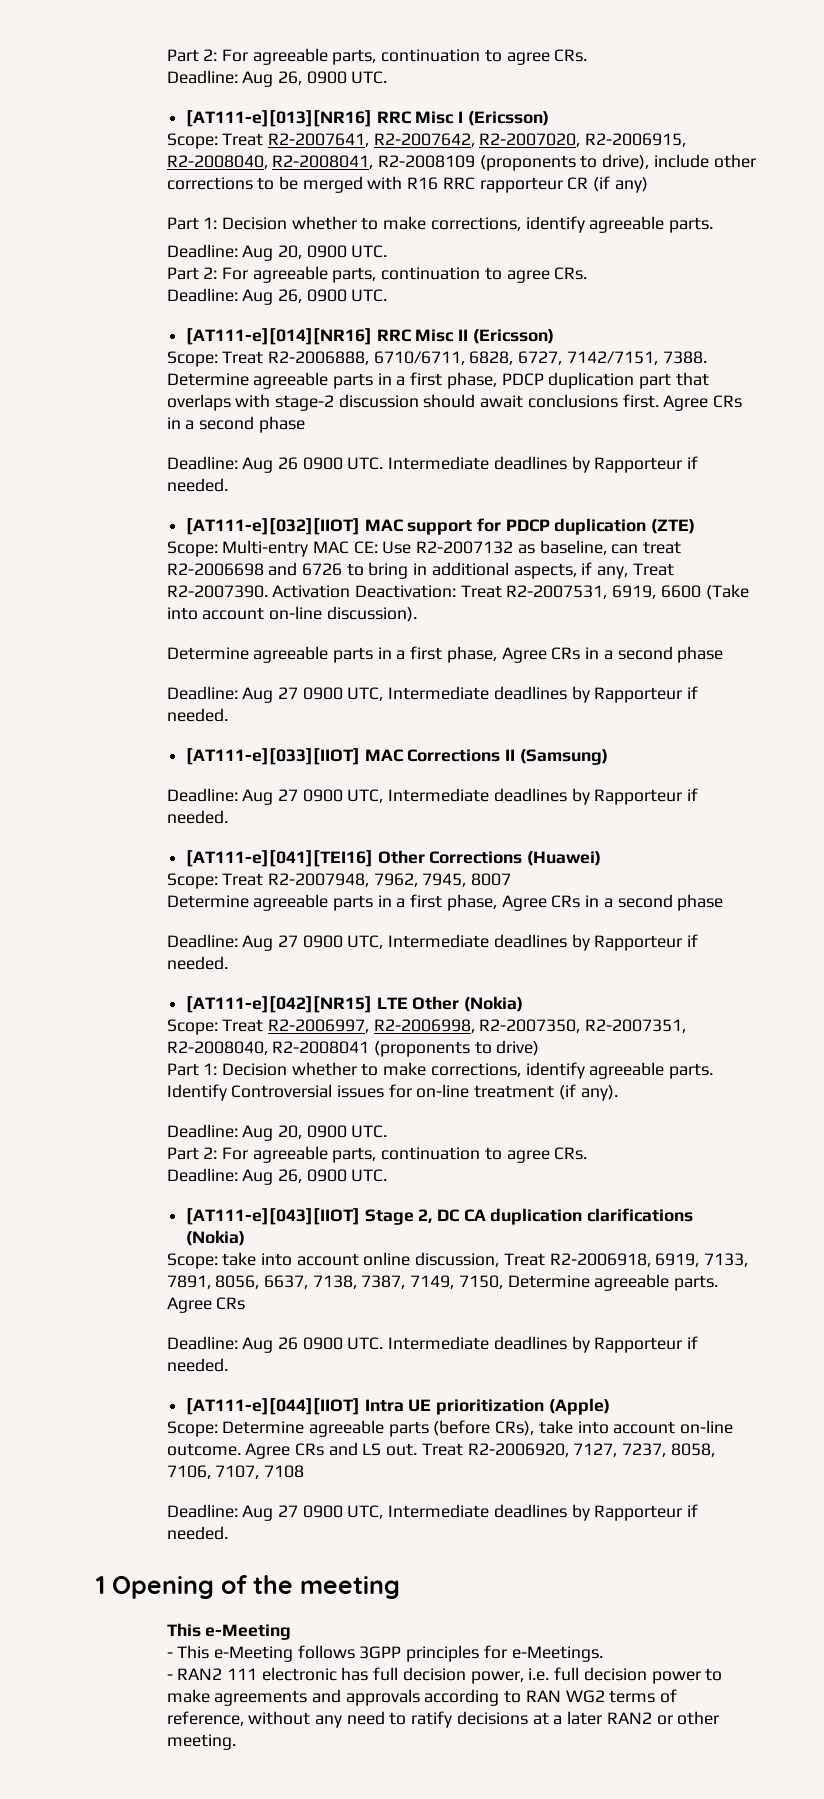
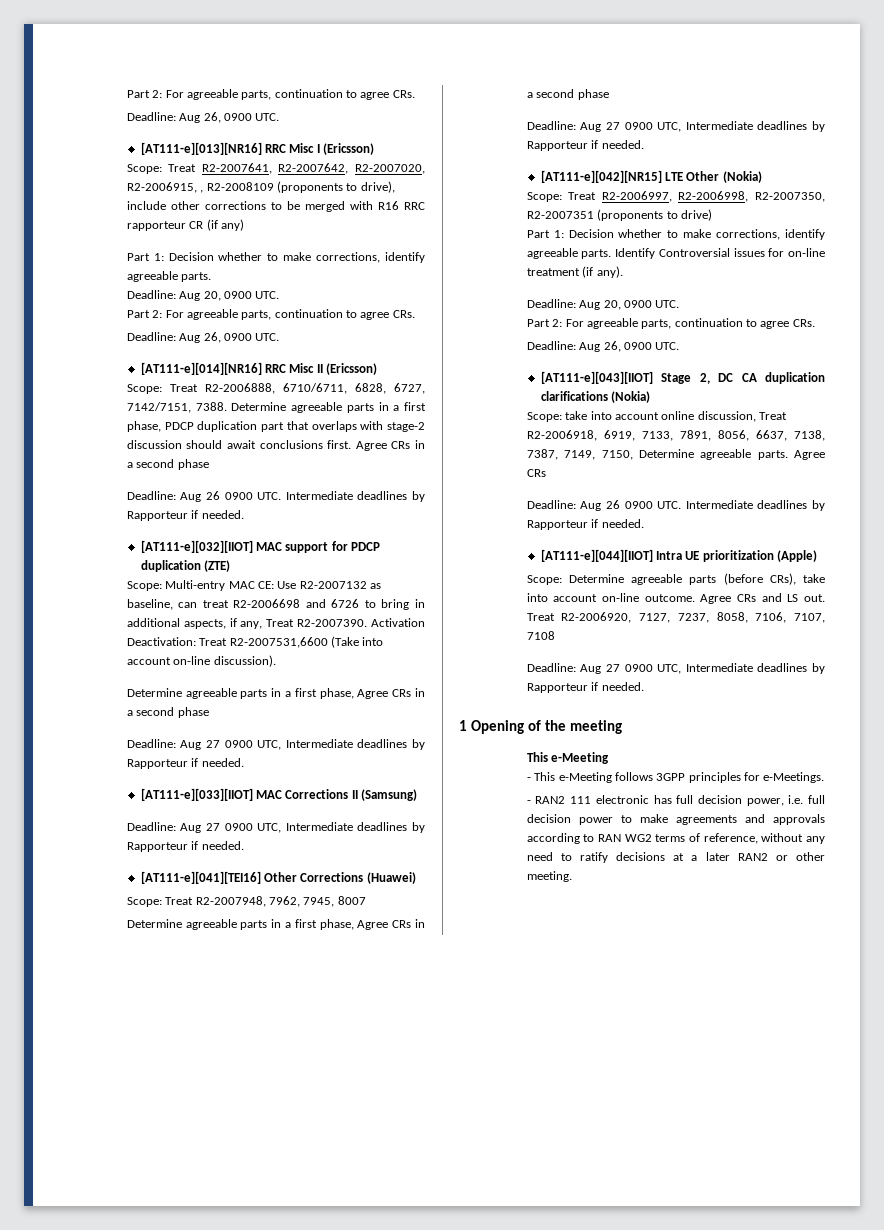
[166,155,374,169] R2-2008040, R2-2008041, -> [200,190,204,193] ,
[506,585,701,599] R2-2007531, 6919, 6600 -> [229,637,328,648] R2-2007531,6600
[585,1019,687,1033] [166,1041,370,1055] R2-2007351, R2-2008040, R2-2008041 -> [526,211,594,219] R2-2007351

